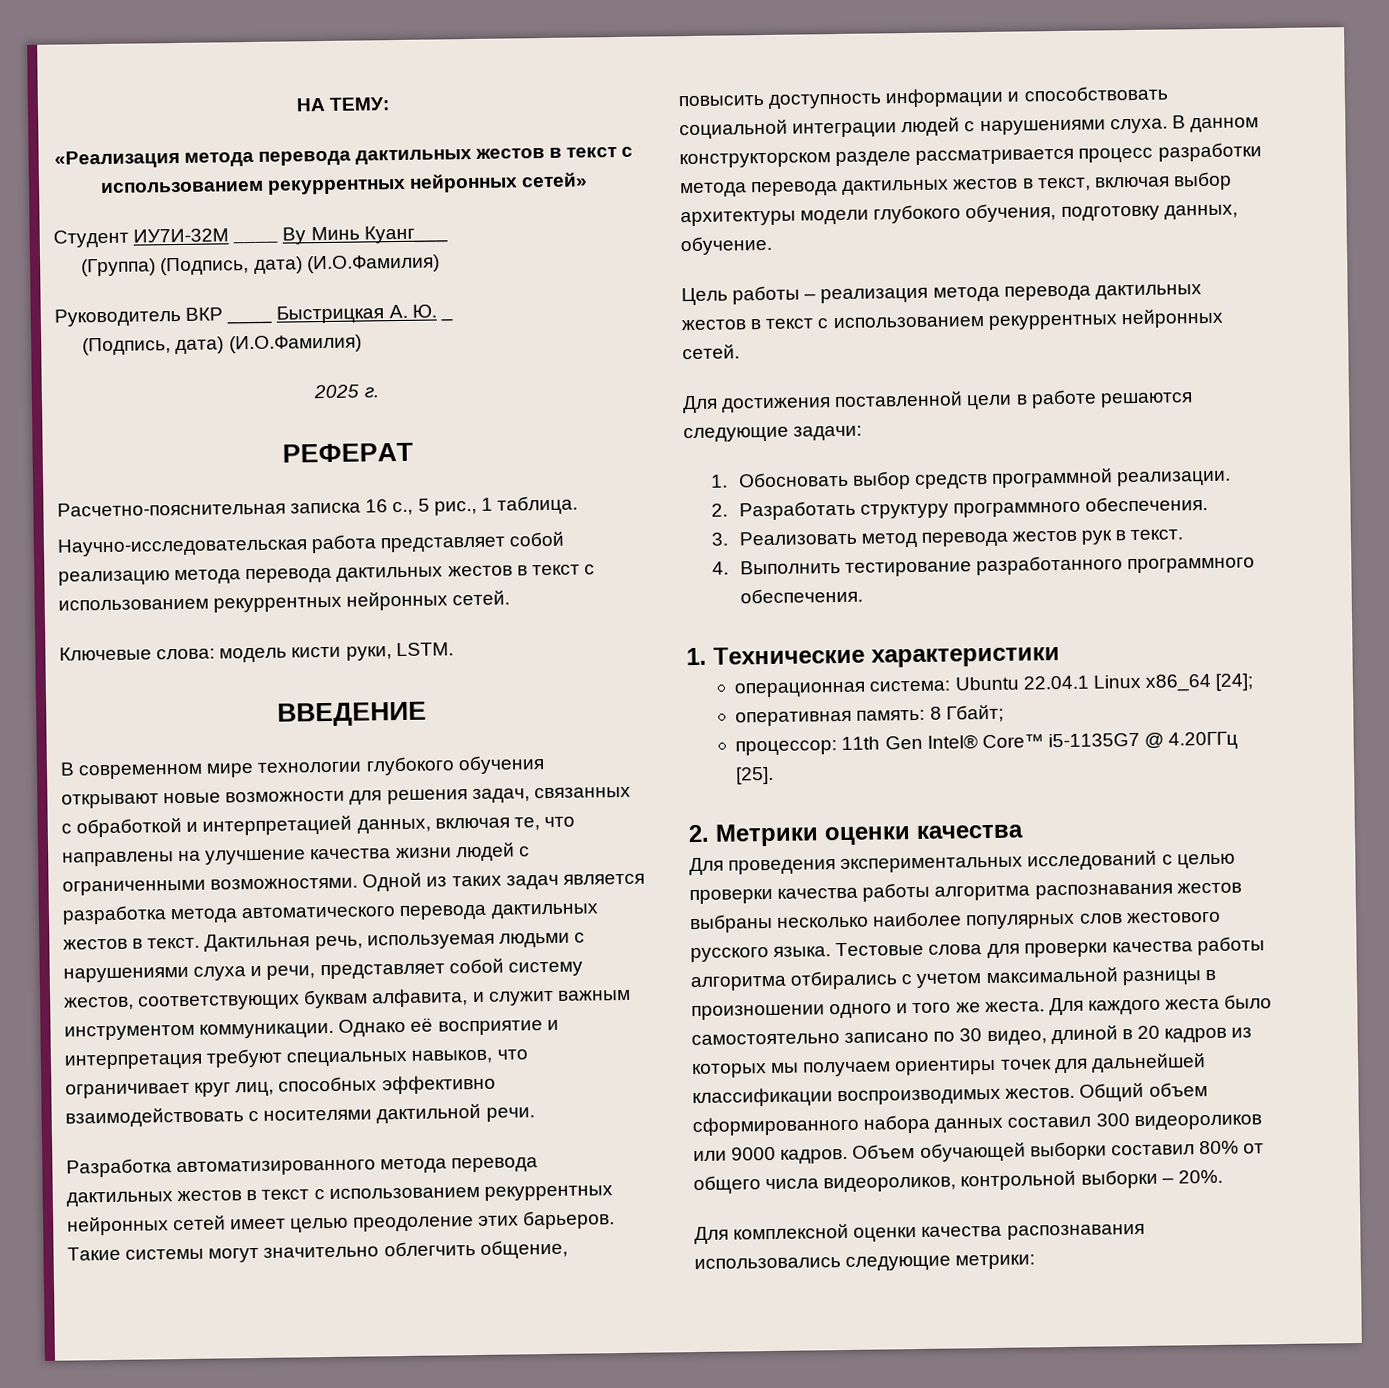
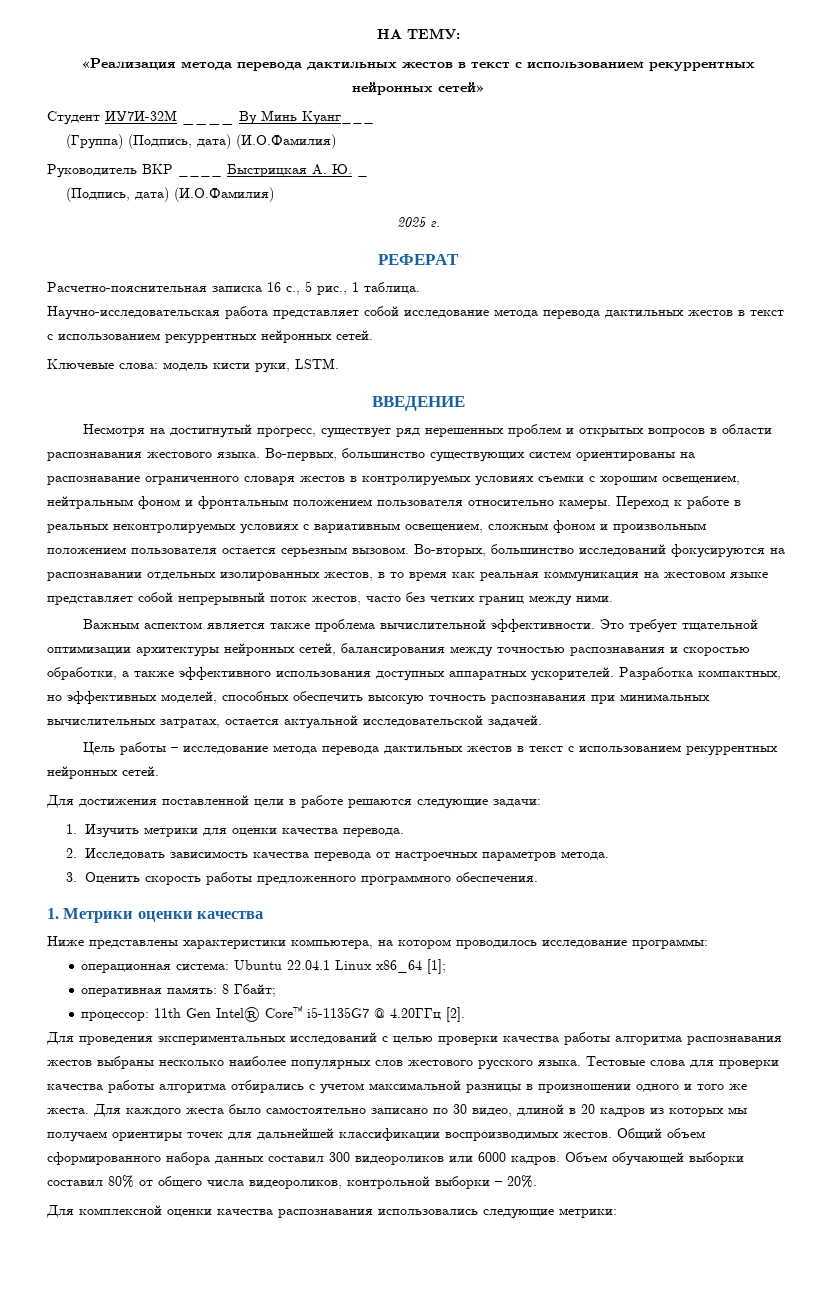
[58,570,170,586] реализацию -> [404,310,489,318] исследование
[60,755,545,780] [61,786,631,809] [61,815,575,838] [62,842,530,867] [62,872,645,896] [62,903,599,925] [63,932,585,952] [63,958,583,983] [64,988,631,1011] [64,1017,559,1041] [64,1048,528,1070] [65,1074,496,1099] [65,1103,535,1128] [66,1157,539,1178] [66,1185,613,1207] [67,1210,615,1236] [67,1239,568,1263] [678,85,1168,109] [679,115,1259,140] [679,142,1262,169] [680,171,1232,198] [680,203,1238,227] [680,235,773,256] В современном мире технологии глубокого обучения открывают новые возможности для решения задач, связанных с обработкой и интерпретацией данных, включая те, что направлены на улучшение качества жизни людей с ограниченными возможностями. Одной из таких задач является разработка метода автоматического перевода дактильных жестов в текст. Дактильная речь, используемая людьми с нарушениями слуха и речи, представляет собой систему жестов, соответствующих буквам алфавита, и служит важным инструментом коммуникации. Однако её восприятие и интерпретация требуют специальных навыков, что ограничивает круг лиц, способных эффективно взаимодействовать с носителями дактильной речи. // Разработка автоматизированного метода перевода дактильных жестов в текст с использованием рекуррентных нейронных сетей имеет целью преодоление этих барьеров. Такие системы могут значительно облегчить общение, повысить доступность информации и способствовать социальной интеграции людей с нарушениями слуха. В данном конструкторском разделе рассматривается процесс разработки метода перевода дактильных жестов в текст, включая выбор архитектуры модели глубокого обучения, подготовку данных, обучение. -> [83,424,773,438] [47,448,695,462] [47,475,740,486] [47,496,741,509] [47,520,706,534] [47,544,785,558] [47,571,768,582] [47,592,613,606] [83,619,759,633] [47,643,750,657] [47,667,781,681] [47,691,710,705] [47,715,542,729] Несмотря на достигнутый прогресс, существует ряд нерешенных проблем и открытых вопросов в области распознавания жестового языка. Во-первых, большинство существующих систем ориентированы на распознавание ограниченного словаря жестов в контролируемых условиях съемки с хорошим освещением, нейтральным фоном и фронтальным положением пользователя относительно камеры. Переход к работе в реальных неконтролируемых условиях с вариативным освещением, сложным фоном и произвольным положением пользователя остается серьезным вызовом. Во-вторых, большинство исследований фокусируются на распознавании отдельных изолированных жестов, в то время как реальная коммуникация на жестовом языке представляет собой непрерывный поток жестов, часто без четких границ между ними. // Важным аспектом является также проблема вычислительной эффективности. Это требует тщательной оптимизации архитектуры нейронных сетей, балансирования между точностью распознавания и скоростью обработки, а также эффективного использования доступных аппаратных ускорителей. Разработка компактных, но эффективных моделей, способных обеспечить высокую точность распознавания при минимальных вычислительных затратах, остается актуальной исследовательской задачей.
[820,287,929,304] реализация -> [183,746,269,754] исследование
[738,468,1232,490] [711,495,1209,521] [711,529,1184,548] [712,555,1256,577] [739,587,863,604] [686,645,1060,668] Обосновать выбор средств программной реализации. // 2. Разработать структуру программного обеспечения. // 3. Реализовать метод перевода жестов рук в текст. // 4. Выполнить тестирование разработанного программного обеспечения. // 1. Технические характеристики -> [84,824,404,838] [65,848,609,861] [65,872,538,885] [47,908,264,923] [47,936,708,949] Изучить метрики для оценки качества перевода. // 2. Исследовать зависимость качества перевода от настроечных параметров метода. // 3. Оценить скорость работы предложенного программного обеспечения. // 1. Метрики оценки качества // Ниже представлены характеристики компьютера, на котором проводилось исследование программы:
[1215,673,1255,691] [24]; -> [427,959,447,974] [1];
[736,766,775,785] [688,823,1023,847] [25]. // 2. Метрики оценки качества -> [446,1007,466,1022] [2].
[731,1146,777,1161] 9000 -> [478,1152,506,1162] 6000

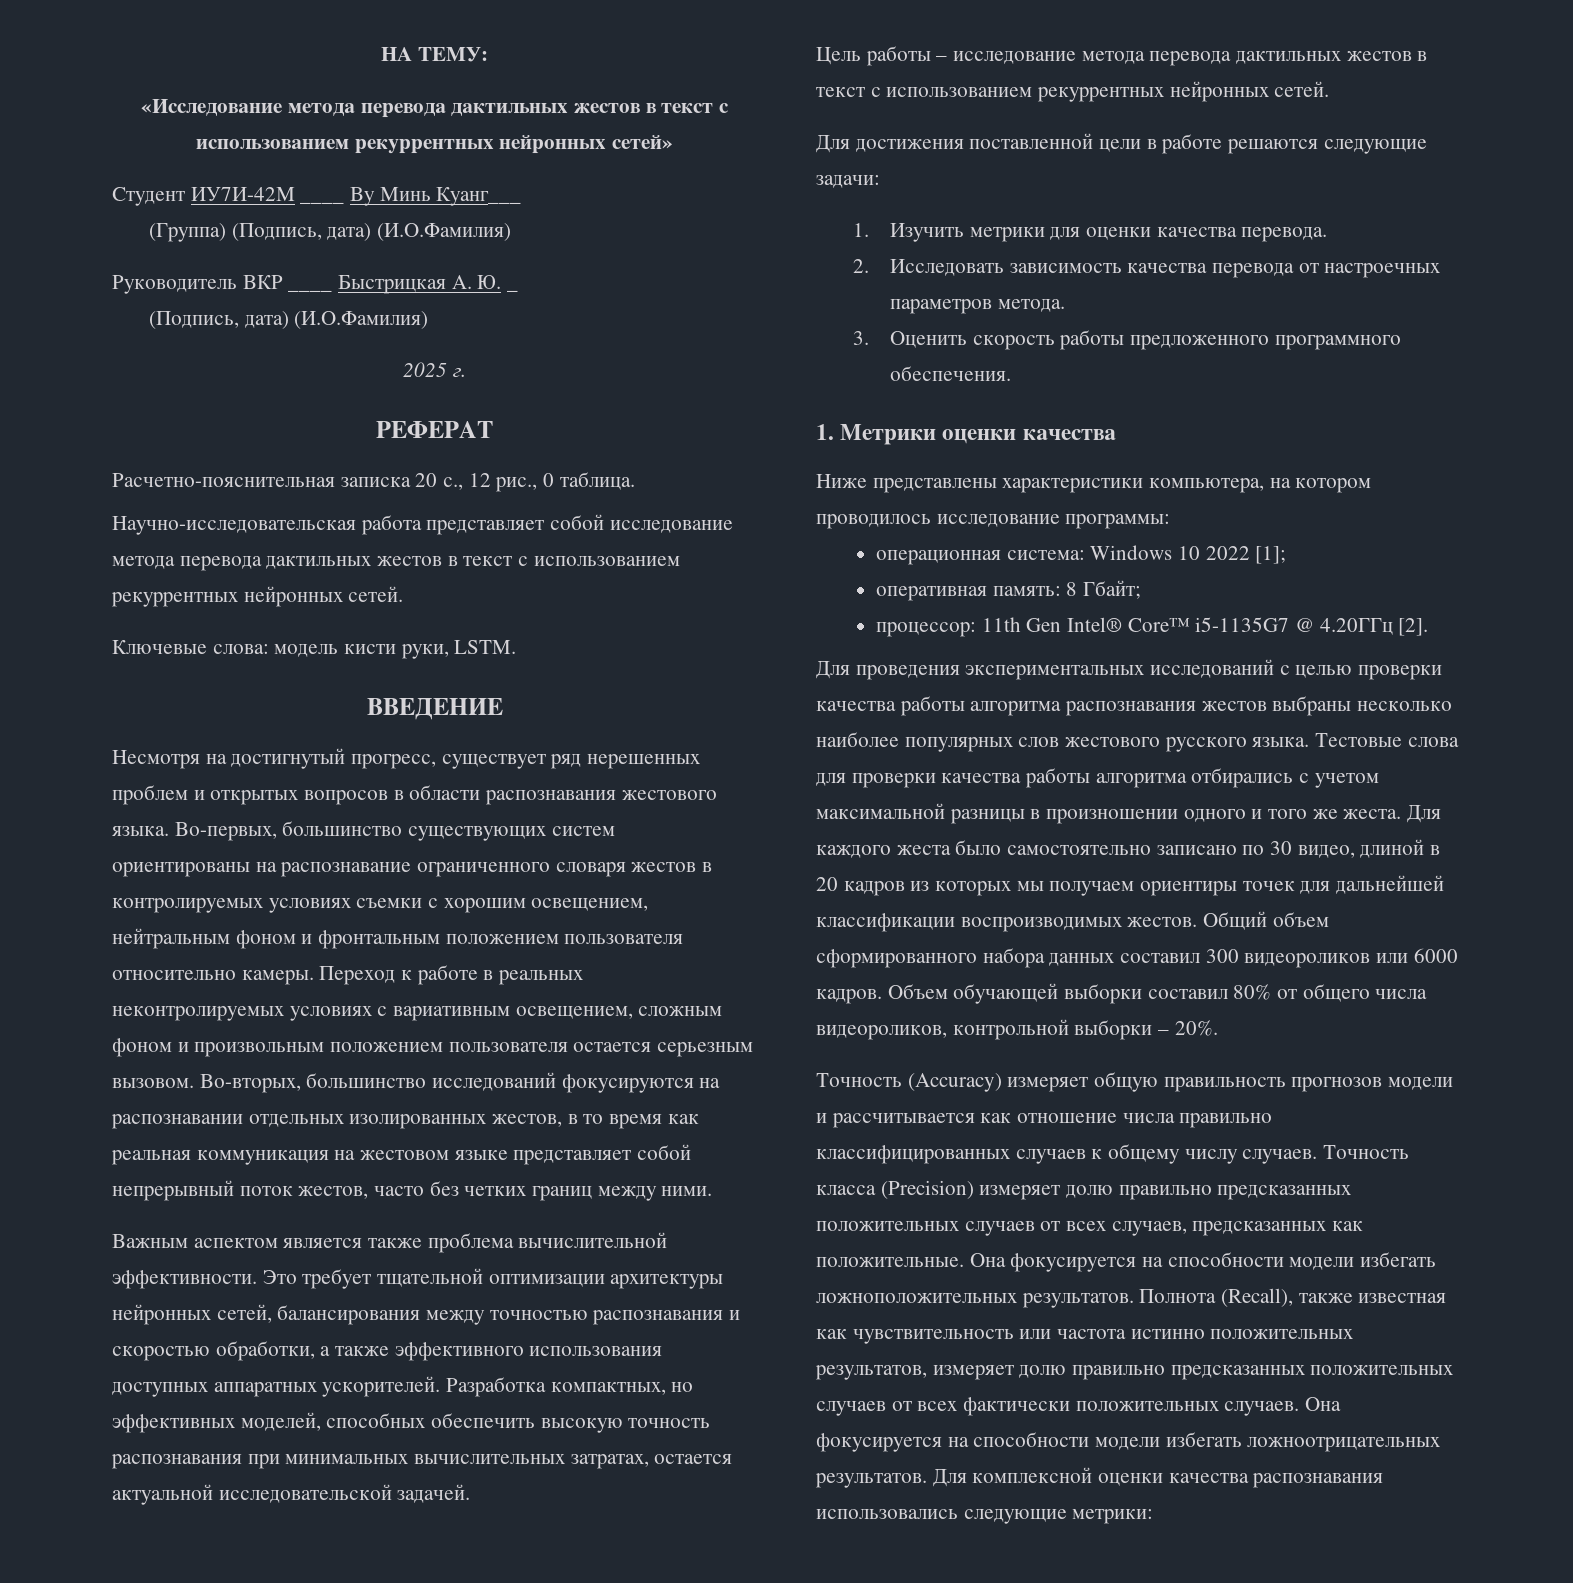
[81,58,176,70] «Реализация -> [141,99,283,117] «Исследование
[105,110,177,122] ИУ7И-32М -> [190,187,295,201] ИУ7И-42М
[267,281,359,295] 16 с., 5 рис., 1 -> [415,473,555,492] 20 с., 12 рис., 0
[234,960,423,973] Ubuntu 22.04.1 Linux x86_64 -> [1090,545,1250,560] Windows 10 2022
(537, 1181) none -> [816,1072,1454,1092] [816,1113,1273,1128] [816,1144,1410,1164] [816,1180,1352,1200] [816,1221,1364,1236] [816,1252,1437,1272] [816,1288,1447,1308] [816,1329,1354,1344] [815,1365,1454,1380] [816,1397,1342,1416] [816,1432,1441,1452] [815,1473,927,1488] Точность (Accuracy) измеряет общую правильность прогнозов модели и рассчитывается как отношение числа правильно классифицированных случаев к общему числу случаев. Точность класса (Precision) измеряет долю правильно предсказанных положительных случаев от всех случаев, предсказанных как положительные. Она фокусируется на способности модели избегать ложноположительных результатов. Полнота (Recall), также известная как чувствительность или частота истинно положительных результатов, измеряет долю правильно предсказанных положительных случаев от всех фактически положительных случаев. Она фокусируется на способности модели избегать ложноотрицательных результатов.

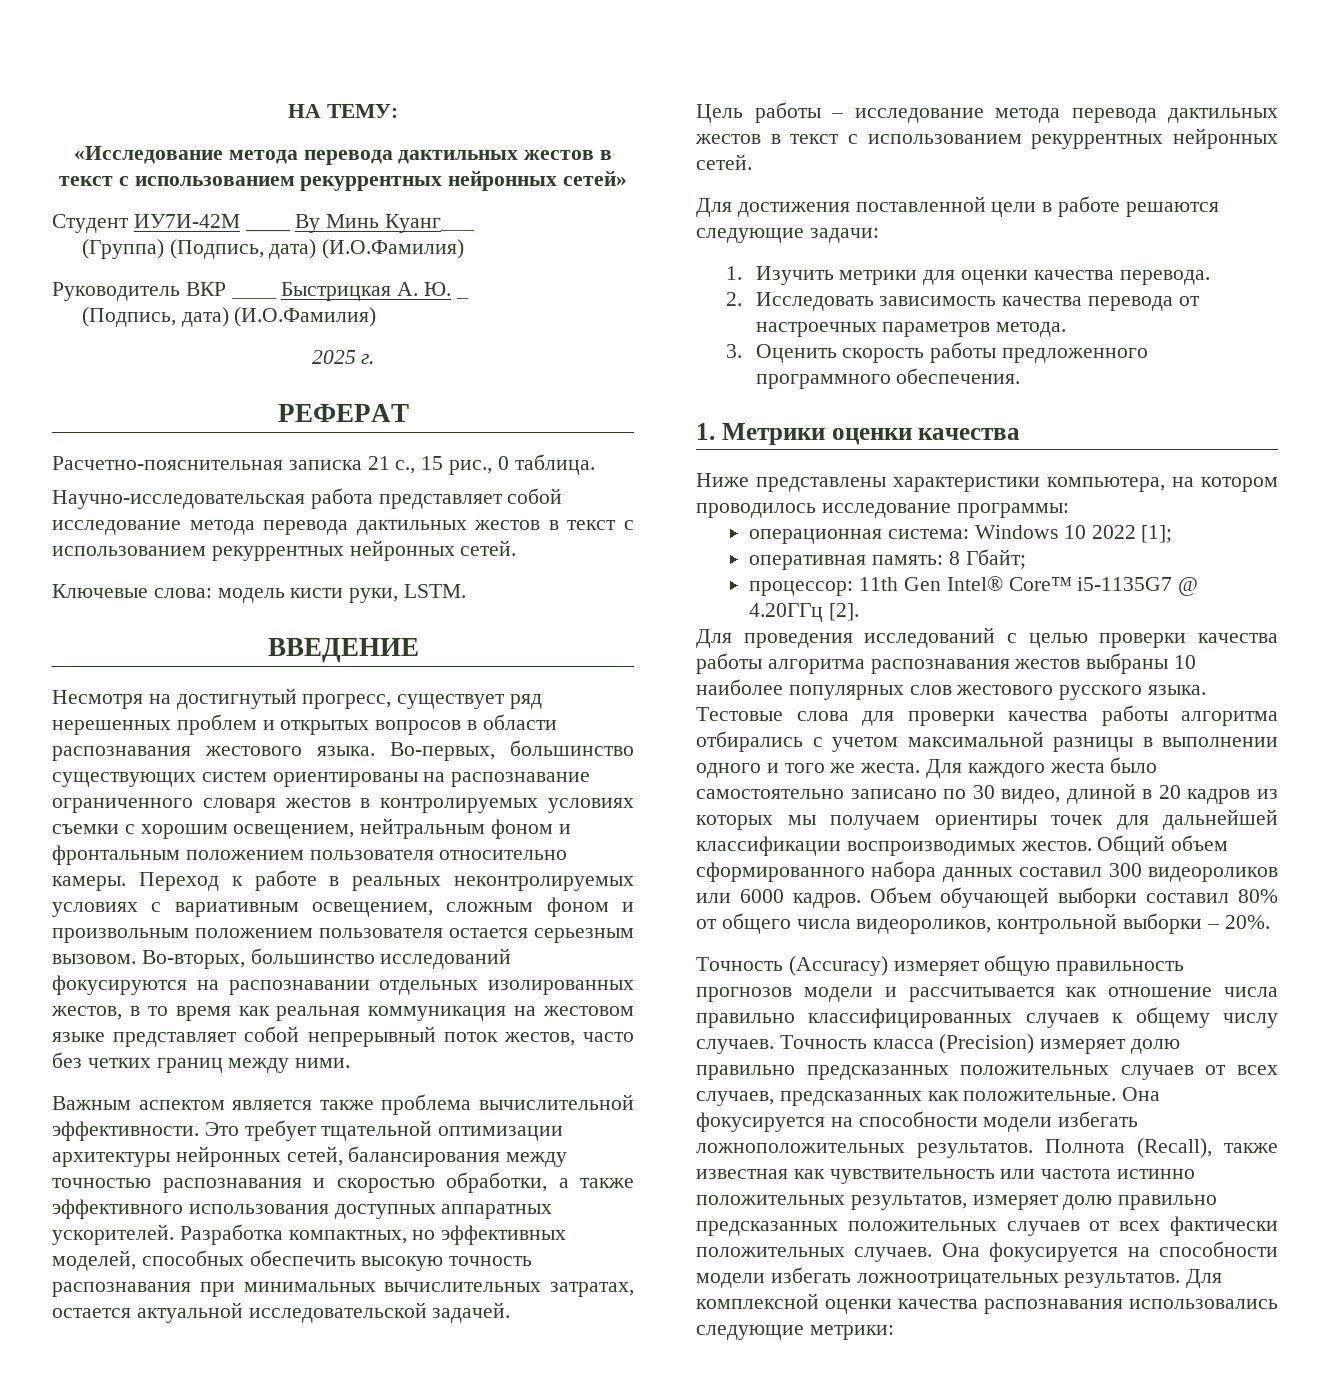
[415,473,491,490] 20 с., 12 -> [367,456,444,474] 21 с., 15
[965,665,1145,680] экспериментальных -> (853, 640) none
[1357,701,1453,711] несколько -> [1174,655,1197,669] 10
[1046,809,1179,824] произношении -> [1162,737,1278,747] выполнении

